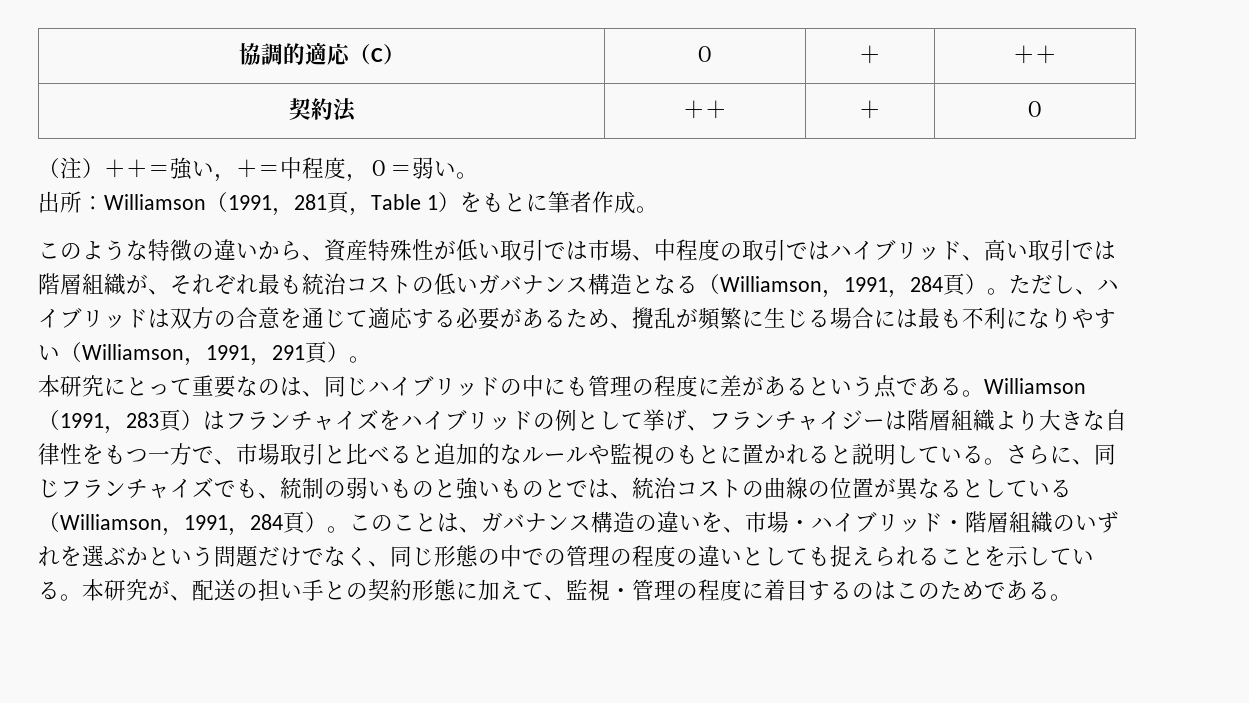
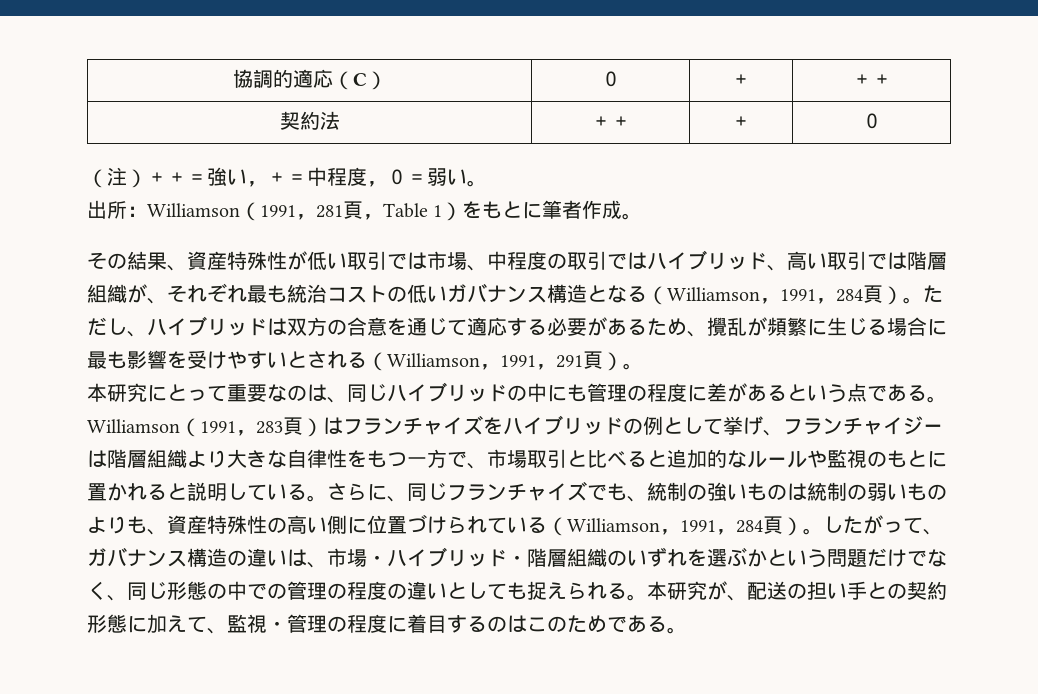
[38,239,302,261] このような特徴の違いから -> [87,251,167,270] その結果
[896,307,1116,329] [38,345,60,361] は最も不利になりやすい -> [87,350,367,369] 最も影響を受けやすいとされる
[346,477,1006,500] 弱いものと強いものとでは、統治コストの曲線の位置が異なるとし -> [707,482,947,502] [87,514,487,535] 強いものは統制の弱いものよりも、資産特殊性の高い側に位置づけられ
[349,513,459,532] このことは -> [823,515,923,534] したがって
[701,512,723,532] を -> [287,549,307,567] は
[940,546,1094,567] [38,581,60,600] ことを示している -> (627, 591) none

